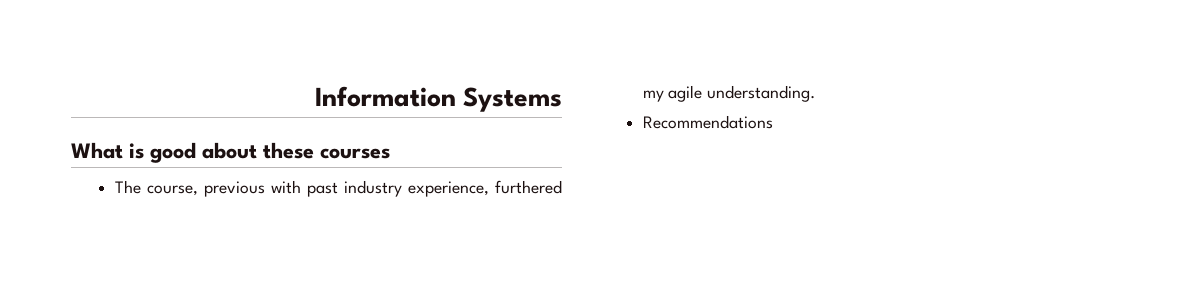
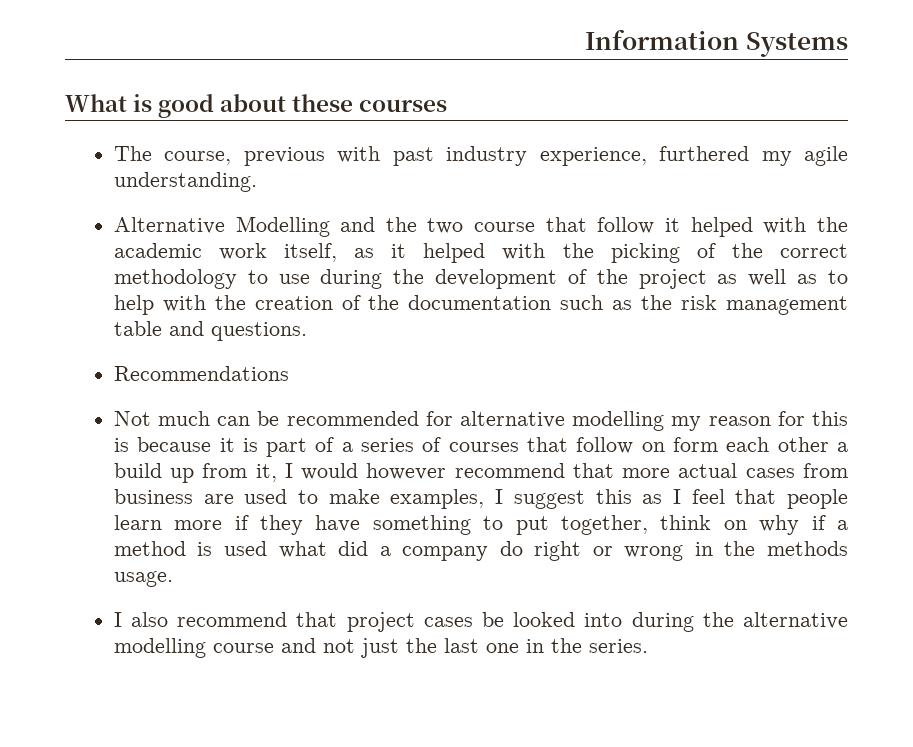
[642,115,773,129] Recommendations -> [113,216,848,237] [113,243,848,263] [113,269,848,289] [113,295,849,315] [113,321,307,341] [113,366,289,381] [113,411,849,431] [113,437,849,457] [113,463,848,483] [113,489,848,509] [113,515,848,535] [113,541,848,561] [113,571,173,587] [113,612,849,632] [113,638,648,658] Alternative Modelling and the two course that follow it helped with the academic work itself, as it helped with the picking of the correct methodology to use during the development of the project as well as to help with the creation of the documentation such as the risk management table and questions. // Recommendations // Not much can be recommended for alternative modelling my reason for this is because it is part of a series of courses that follow on form each other a build up from it, I would however recommend that more actual cases from business are used to make examples, I suggest this as I feel that people learn more if they have something to put together, think on why if a method is used what did a company do right or wrong in the methods usage. // I also recommend that project cases be looked into during the alternative modelling course and not just the last one in the series.

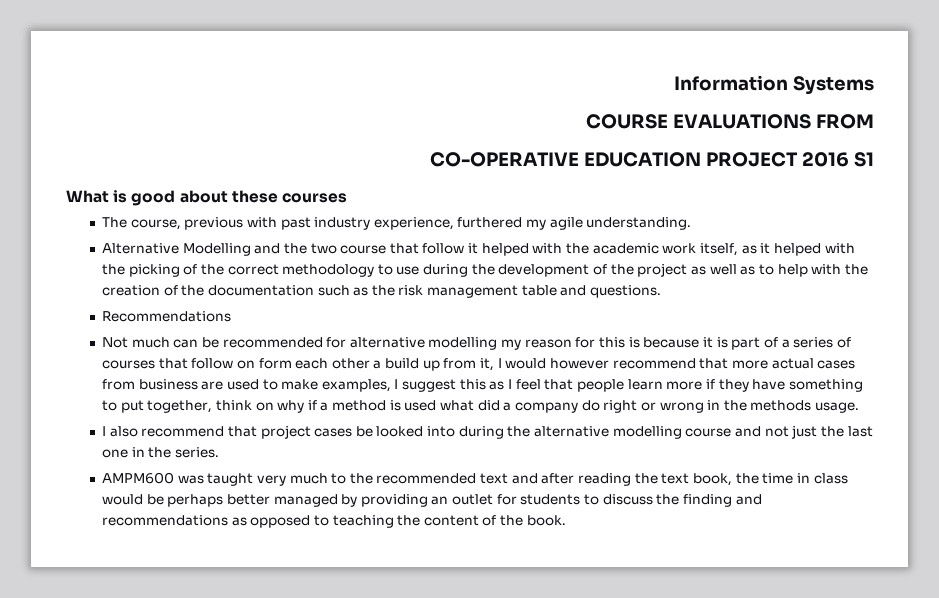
(848, 44) none -> [586,114,874,129] [430,152,874,167] // COURSE EVALUATIONS FROM // CO-OPERATIVE EDUCATION PROJECT 2016 S1
(648, 646) none -> [101,472,848,486] [101,494,762,507] [101,515,566,528] // AMPM600 was taught very much to the recommended text and after reading the text book, the time in class would be perhaps better managed by providing an outlet for students to discuss the finding and recommendations as opposed to teaching the content of the book.

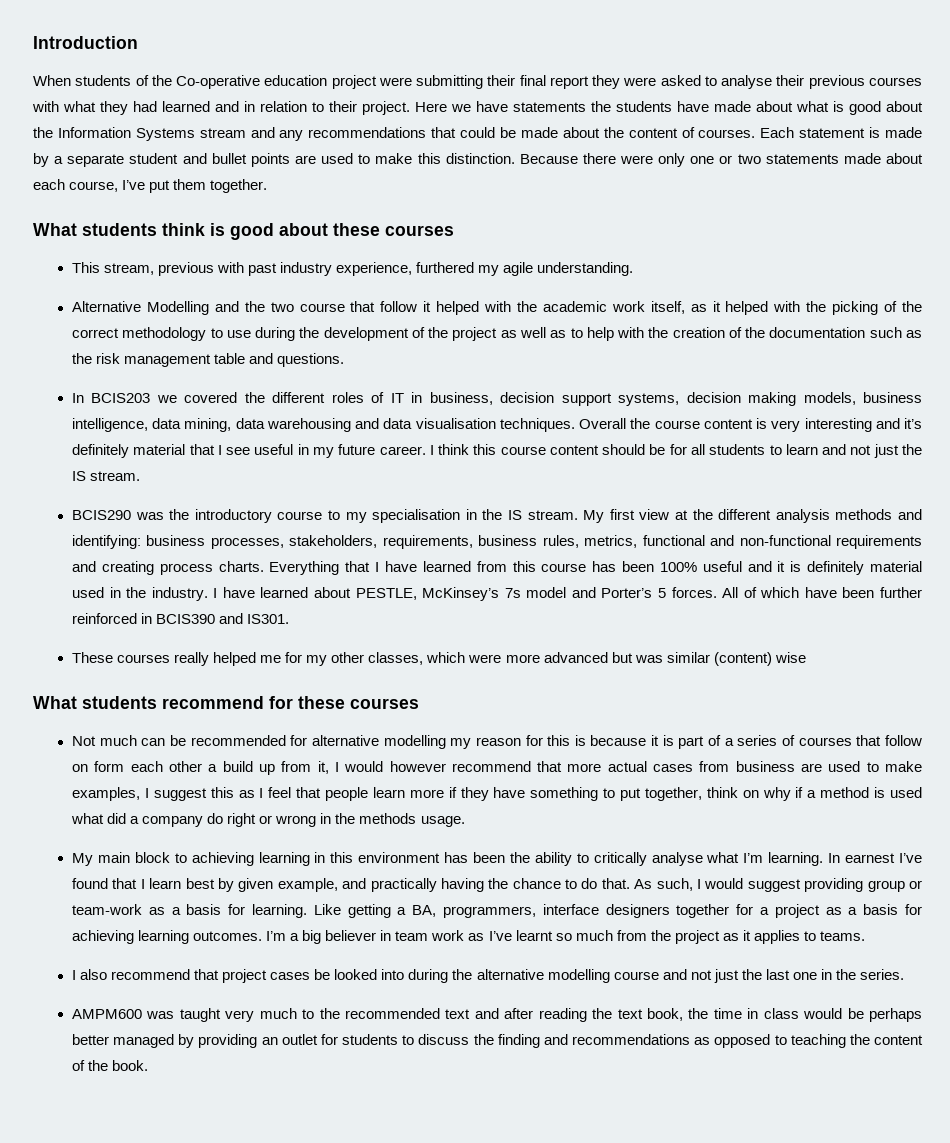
[674,75,874,95] [586,114,874,129] [430,152,874,167] [66,190,109,203] Information Systems // COURSE EVALUATIONS FROM // CO-OPERATIVE EDUCATION PROJECT 2016 S1 // What -> [33,36,138,49] [33,75,923,89] [32,101,923,115] [33,127,923,141] [33,153,923,167] [33,179,268,193] [33,223,205,236] Introduction // When students of the Co-operative education project were submitting their final report they were asked to analyse their previous courses with what they had learned and in relation to their project. Here we have statements the students have made about what is good about the Information Systems stream and any recommendations that could be made about the content of courses. Each statement is made by a separate student and bullet points are used to make this distinction. Because there were only one or two statements made about each course, I’ve put them together. // What students think
[101,217,181,230] The course, -> [71,262,155,275] This stream,
[101,311,231,322] Recommendations -> [71,392,922,406] [71,418,922,432] [71,444,923,458] [71,471,141,481] [71,509,922,523] [71,535,923,549] [71,561,922,575] [71,587,922,601] [71,613,290,624] [71,652,806,666] [33,696,419,709] In BCIS203 we covered the different roles of IT in business, decision support systems, decision making models, business intelligence, data mining, data warehousing and data visualisation techniques. Overall the course content is very interesting and it’s definitely material that I see useful in my future career. I think this course content should be for all students to learn and not just the IS stream. // BCIS290 was the introductory course to my specialisation in the IS stream. My first view at the different analysis methods and identifying: business processes, stakeholders, requirements, business rules, metrics, functional and non-functional requirements and creating process charts. Everything that I have learned from this course has been 100% useful and it is definitely material used in the industry. I have learned about PESTLE, McKinsey’s 7s model and Porter’s 5 forces. All of which have been further reinforced in BCIS390 and IS301. // These courses really helped me for my other classes, which were more advanced but was similar (content) wise // What students recommend for these courses
(860, 407) none -> [71,852,922,866] [71,878,922,892] [71,904,922,918] [71,930,866,944] // My main block to achieving learning in this environment has been the ability to critically analyse what I’m learning. In earnest I’ve found that I learn best by given example, and practically having the chance to do that. As such, I would suggest providing group or team-work as a basis for learning. Like getting a BA, programmers, interface designers together for a project as a basis for achieving learning outcomes. I’m a big believer in team work as I’ve learnt so much from the project as it applies to teams.

